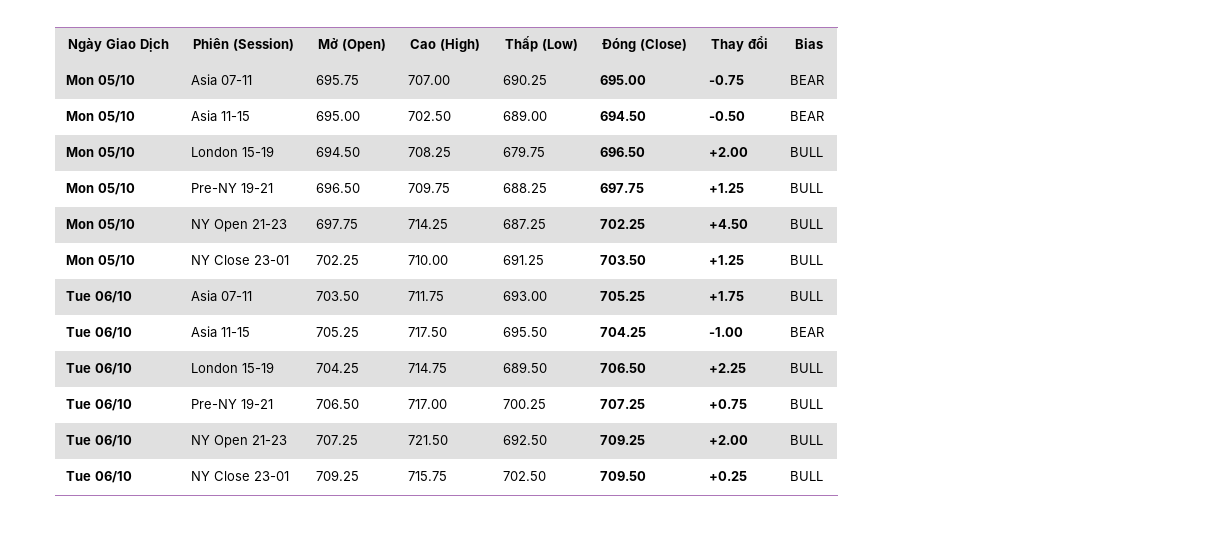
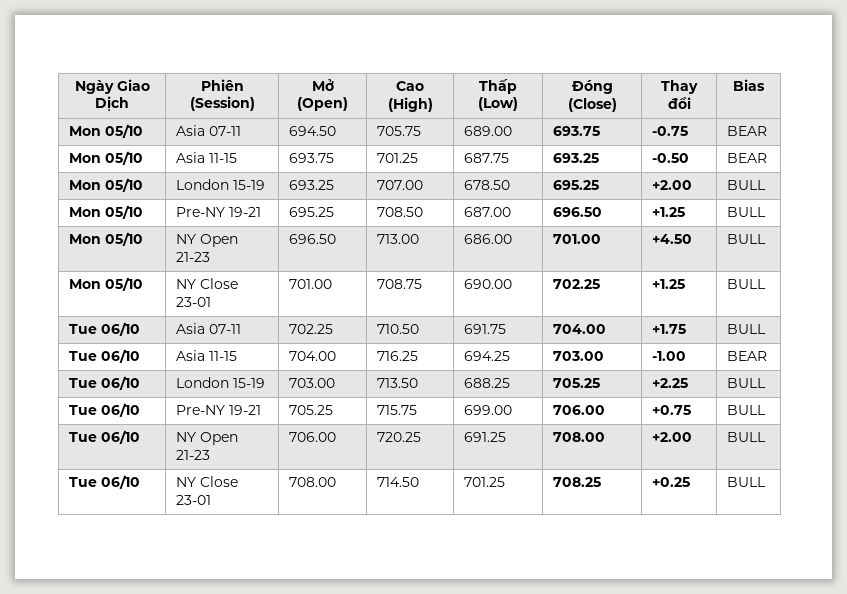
[316,74,360,85] [408,75,451,85] [503,74,548,85] [600,75,647,85] 695.75 | 707.00 | 690.25 | 695.00 -> [289,126,337,136] [377,126,422,136] [464,126,513,136] [553,126,601,136] 694.50 | 705.75 | 689.00 | 693.75
[316,110,361,121] [408,111,452,121] [503,110,548,121] [600,111,647,121] 695.00 | 702.50 | 689.00 | 694.50 -> [289,153,335,163] [377,153,419,163] [464,153,510,163] [553,153,600,163] 693.75 | 701.25 | 687.75 | 693.25
[316,146,361,157] [408,147,452,157] [503,146,546,157] [600,147,646,157] 694.50 | 708.25 | 679.75 | 696.50 -> [289,180,335,190] [377,180,424,190] [464,180,511,190] [553,180,600,190] 693.25 | 707.00 | 678.50 | 695.25
[316,182,361,193] [408,182,451,193] [503,183,548,193] [600,183,645,193] 696.50 | 709.75 | 688.25 | 697.75 -> [289,207,335,217] [377,207,424,217] [464,207,512,217] [553,207,603,217] 695.25 | 708.50 | 687.00 | 696.50
[316,218,359,229] [408,219,449,229] [503,219,547,229] [600,219,646,229] 697.75 | 714.25 | 687.25 | 702.25 -> [289,234,337,244] [377,234,420,244] [464,234,513,244] [553,234,602,244] 696.50 | 713.00 | 686.00 | 701.00
[316,255,360,265] [408,255,449,265] [503,254,545,265] [600,255,647,265] 702.25 | 710.00 | 691.25 | 703.50 -> [289,279,333,289] [377,279,423,289] [464,279,513,289] [553,279,601,289] 701.00 | 708.75 | 690.00 | 702.25
[316,291,360,301] [408,291,445,301] [503,290,548,301] [600,291,646,301] 703.50 | 711.75 | 693.00 | 705.25 -> [289,324,334,334] [377,324,420,334] [464,324,507,334] [553,324,607,334] 702.25 | 710.50 | 691.75 | 704.00
[316,327,360,337] [408,327,448,337] [503,326,548,337] [600,327,647,337] 705.25 | 717.50 | 695.50 | 704.25 -> [289,351,337,361] [377,351,419,361] [464,351,511,361] [553,351,605,361] 704.00 | 716.25 | 694.25 | 703.00
[316,363,360,373] [408,363,448,373] [503,362,548,373] [600,363,647,373] 704.25 | 714.75 | 689.50 | 706.50 -> [289,378,336,388] [377,378,419,388] [464,378,511,388] [553,378,601,388] 703.00 | 713.50 | 688.25 | 705.25
[316,399,360,409] [408,399,448,409] [503,399,547,409] [600,399,646,409] 706.50 | 717.00 | 700.25 | 707.25 -> [289,405,334,415] [377,405,418,415] [464,405,513,415] [553,405,606,415] 705.25 | 715.75 | 699.00 | 706.00
[316,435,359,445] [408,435,449,445] [503,434,548,445] [600,435,646,445] 707.25 | 721.50 | 692.50 | 709.25 -> [289,432,337,442] [377,432,422,442] [464,432,507,442] [553,432,606,442] 706.00 | 720.25 | 691.25 | 708.00
[316,470,360,481] [408,471,448,481] [503,471,547,481] [600,471,647,481] 709.25 | 715.75 | 702.50 | 709.50 -> [289,477,337,487] [377,477,420,487] [464,477,506,487] [553,477,602,487] 708.00 | 714.50 | 701.25 | 708.25

